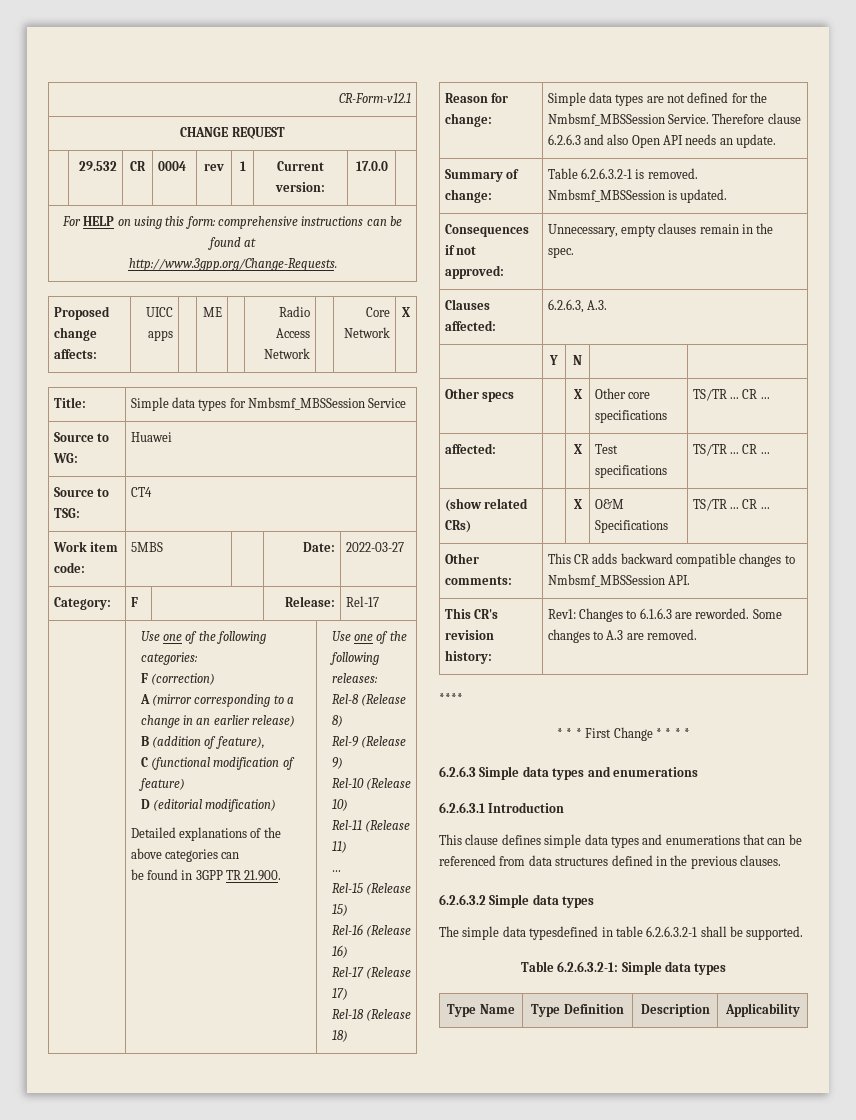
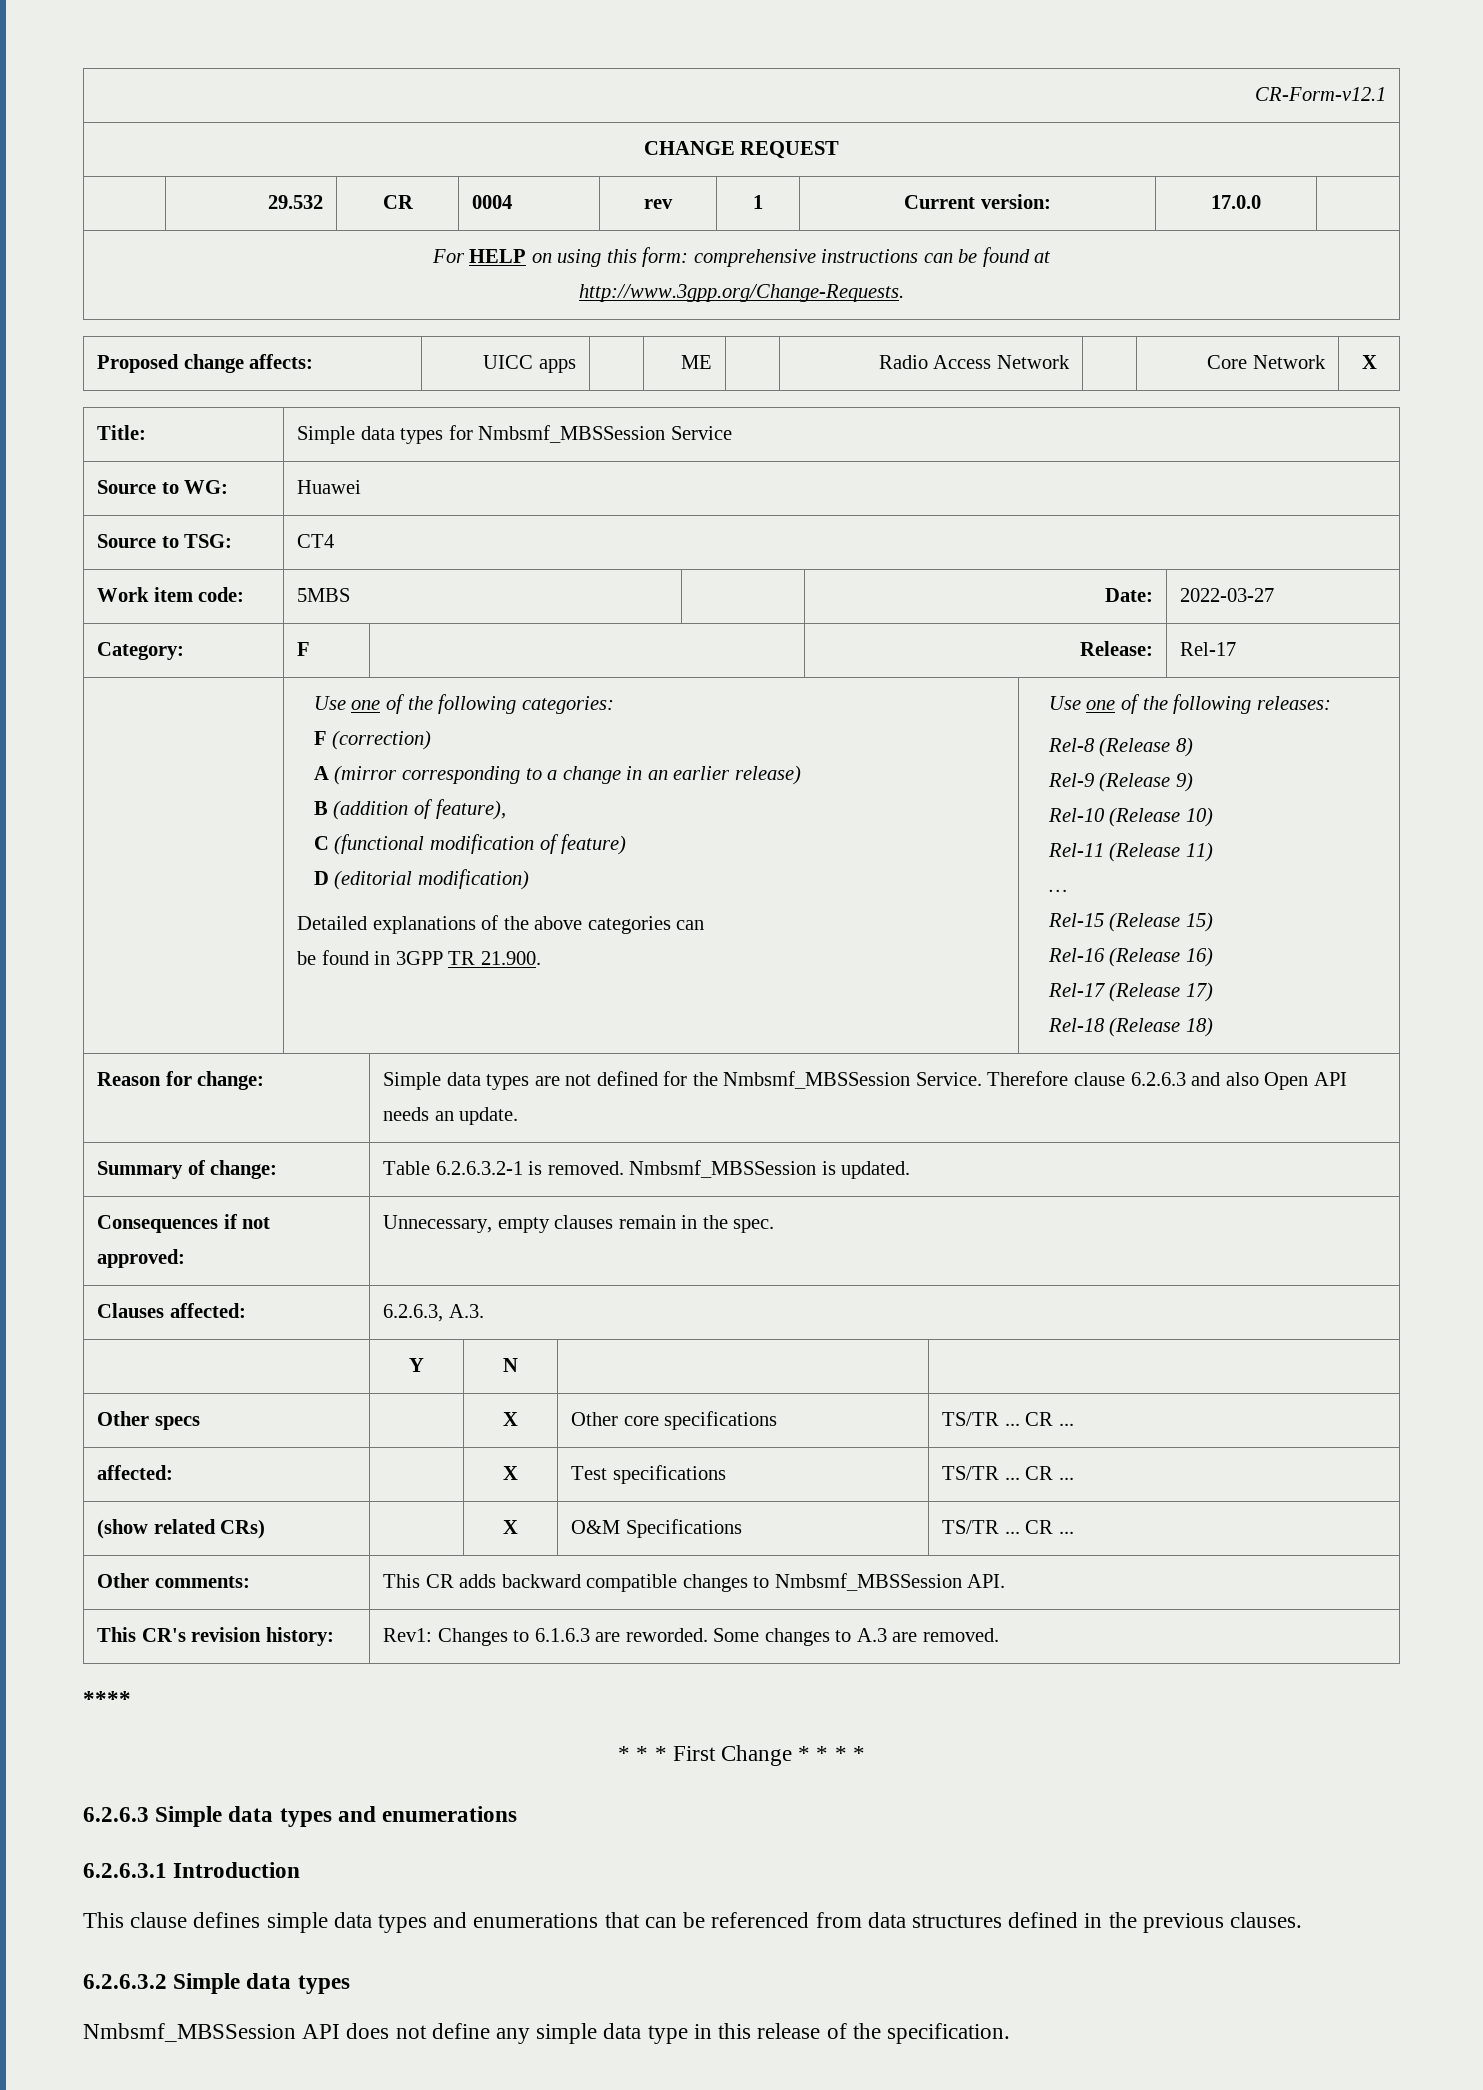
[439,926,804,940] [520,961,727,975] [447,1004,515,1017] [531,1004,624,1017] [640,1004,710,1017] [724,1003,800,1017] The simple data typesdefined in table 6.2.6.3.2-1 shall be supported. // Table 6.2.6.3.2-1: Simple data types // Type Name | Type Definition | Description | Applicability -> [83,2023,1010,2044] Nmbsmf_MBSSession API does not define any simple data type in this release of the specification.

